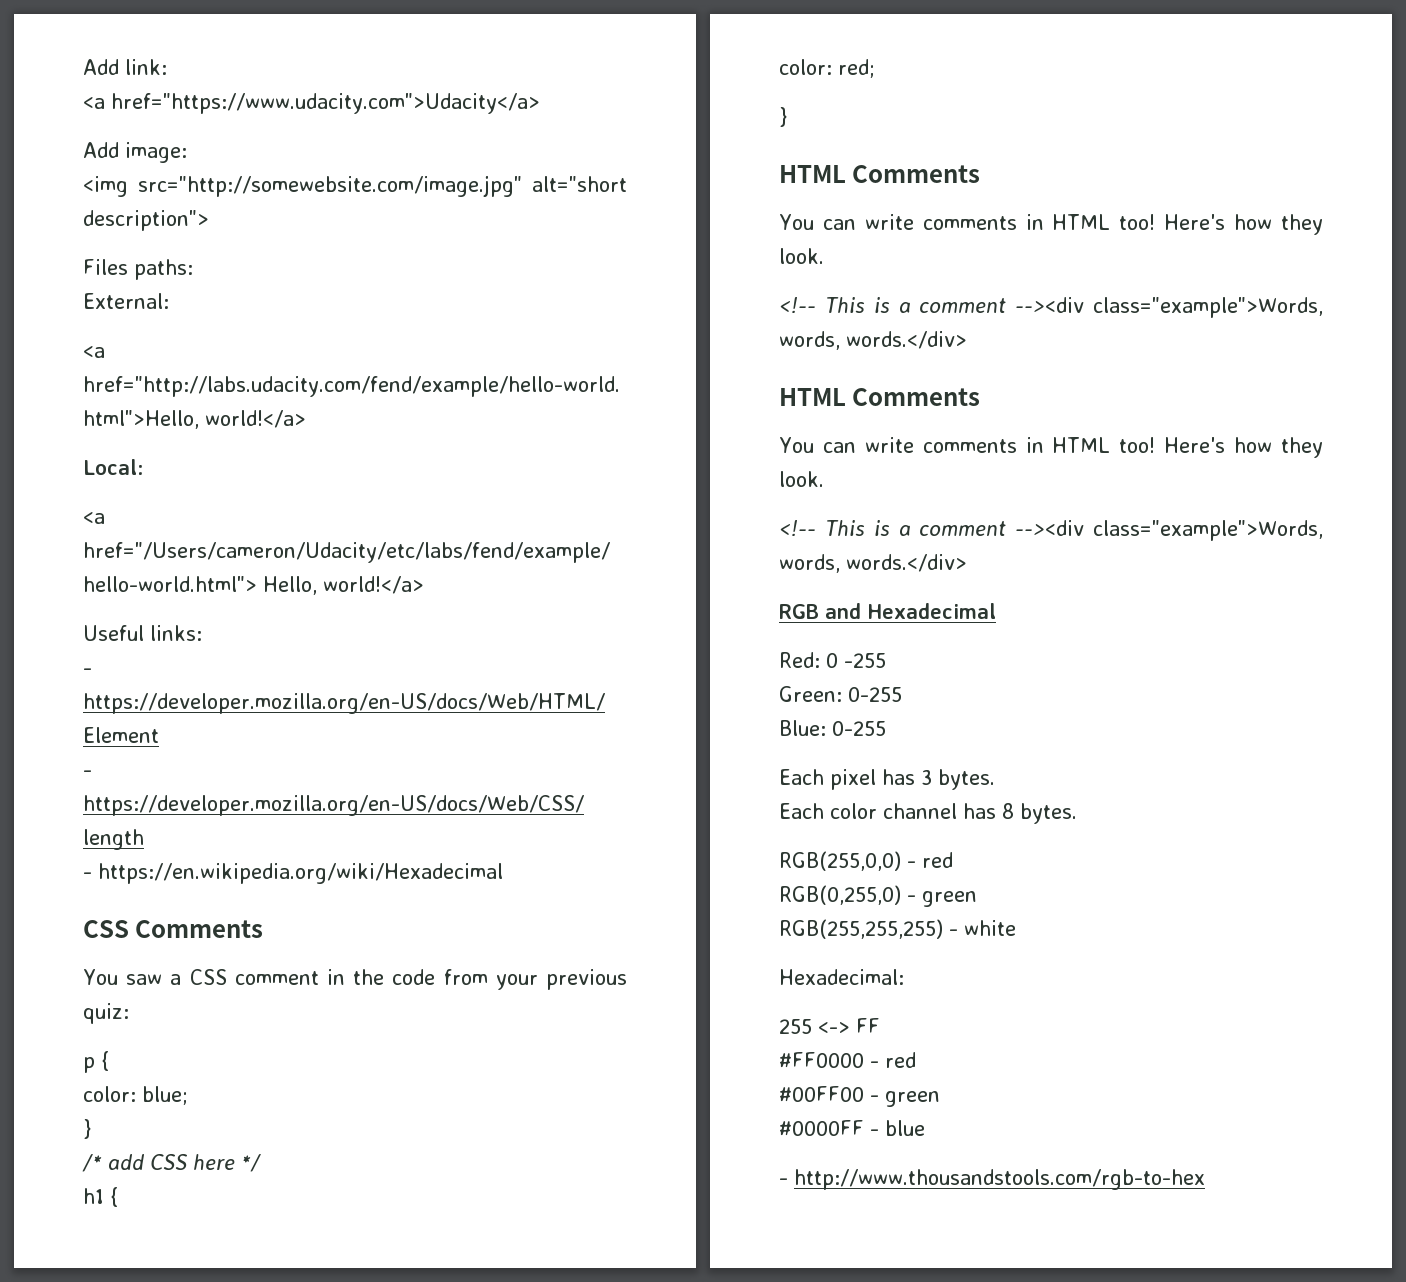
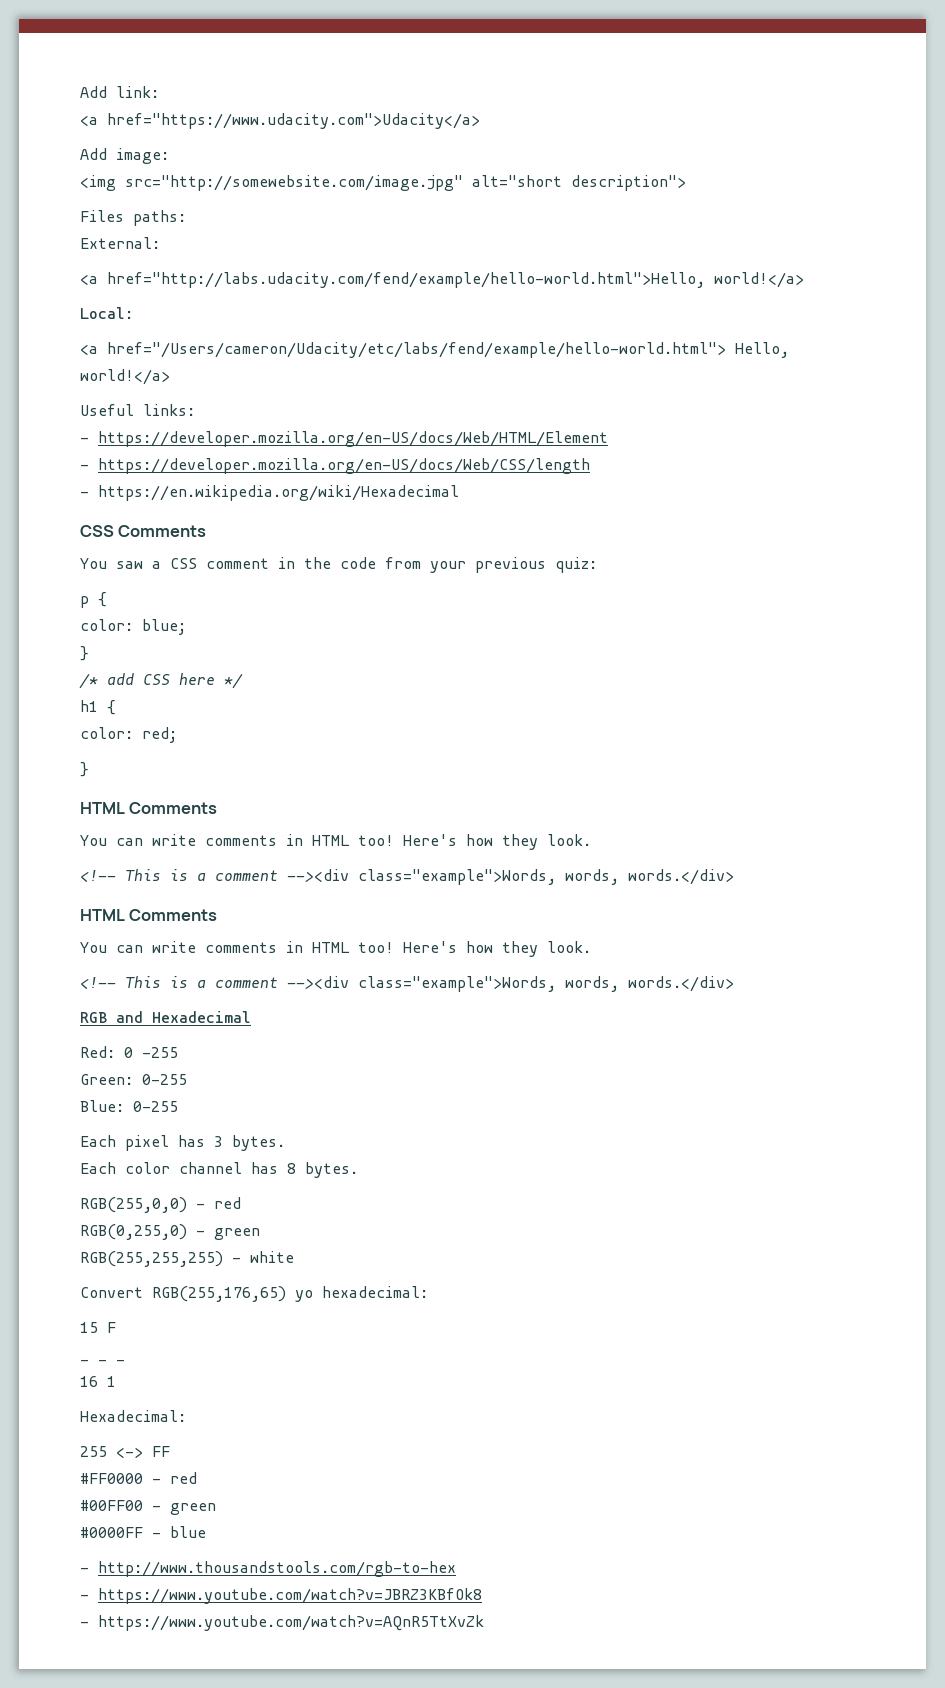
(1016, 928) none -> [80,1286,428,1302] [80,1322,116,1333] [80,1359,125,1362] [80,1376,116,1387] // Convert RGB(255,176,65) yo hexadecimal: // 15 F // _ _ _ // 16 1
(1205, 1179) none -> [80,1588,482,1604] [80,1615,484,1631] // - https://www.youtube.com/watch?v=JBRZ3KBfOk8 // - https://www.youtube.com/watch?v=AQnR5TtXvZk

